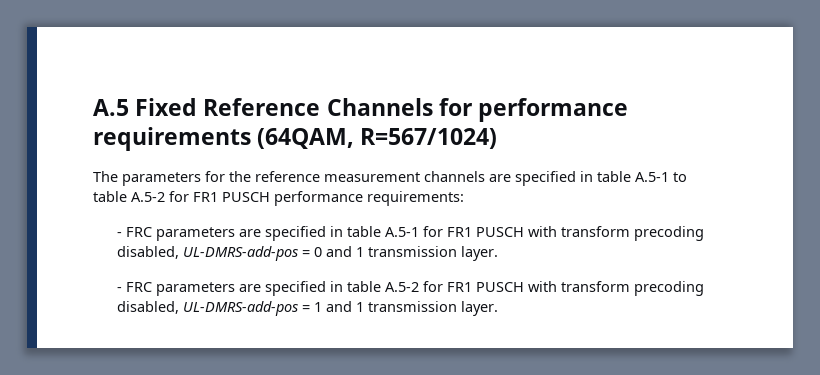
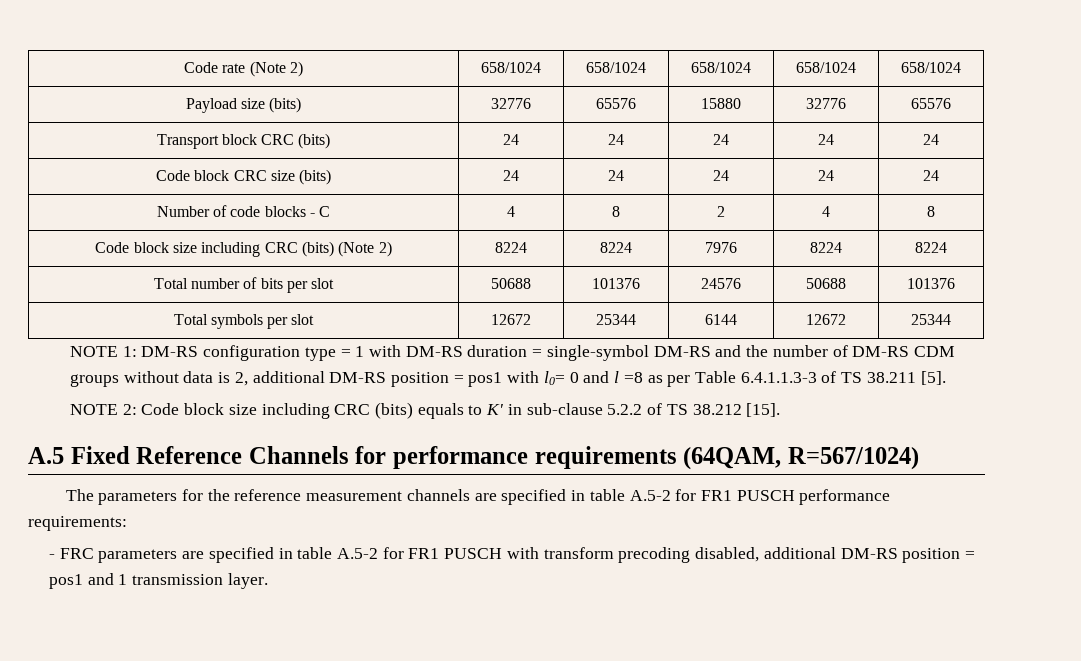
(93, 107) none -> [184,61,303,77] [481,62,541,73] [586,62,646,73] [691,62,751,73] [796,62,856,73] [901,62,961,73] [185,97,302,113] [491,98,531,109] [596,98,636,109] [701,98,741,109] [806,98,846,109] [911,98,951,109] [156,133,331,149] [503,134,519,145] [608,134,624,145] [713,134,729,145] [818,134,834,145] [923,134,939,145] [155,169,332,185] [503,170,519,181] [608,170,624,181] [713,170,729,181] [818,170,834,181] [923,170,939,181] [156,205,331,217] [507,206,515,217] [612,206,620,217] [717,206,725,217] [822,206,830,217] [927,206,935,217] [95,241,392,257] [495,242,527,253] [600,242,632,253] [705,242,737,253] [810,242,842,253] [915,242,947,253] [153,277,335,293] [491,278,531,289] [592,278,640,289] [701,278,741,289] [806,278,846,289] [907,278,955,289] [173,314,315,329] [491,314,531,325] [596,314,636,325] [705,314,737,325] [806,314,846,325] [911,314,951,325] [69,345,955,361] [69,371,946,387] [69,402,781,419] Code rate (Note 2) | 658/1024 | 658/1024 | 658/1024 | 658/1024 | 658/1024 // Payload size (bits) | 32776 | 65576 | 15880 | 32776 | 65576 // Transport block CRC (bits) | 24 | 24 | 24 | 24 | 24 // Code block CRC size (bits) | 24 | 24 | 24 | 24 | 24 // Number of code blocks - C | 4 | 8 | 2 | 4 | 8 // Code block size including CRC (bits) (Note 2) | 8224 | 8224 | 7976 | 8224 | 8224 // Total number of bits per slot | 50688 | 101376 | 24576 | 50688 | 101376 // Total symbols per slot | 12672 | 25344 | 6144 | 12672 | 25344 // NOTE 1: DM-RS configuration type = 1 with DM-RS duration = single-symbol DM-RS and the number of DM-RS CDM groups without data is 2, additional DM-RS position = pos1 with l0= 0 and l =8 as per Table 6.4.1.1.3-3 of TS 38.211 [5]. // NOTE 2: Code block size including CRC (bits) equals to K' in sub-clause 5.2.2 of TS 38.212 [15]. //
[635,172,687,182] [93,191,127,202] A.5-1 to table -> (625, 495) none
[116,226,704,241] [116,246,498,261] // - FRC parameters are specified in table A.5-1 for FR1 PUSCH with transform precoding disabled, UL-DMRS-add-pos = 0 and 1 transmission layer. -> (127, 523) none
[182,301,322,316] UL-DMRS-add-pos = 1 -> [763,547,976,563] [48,574,83,589] additional DM-RS position = pos1

